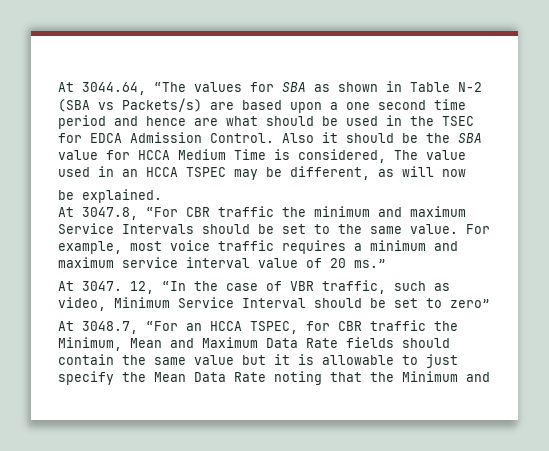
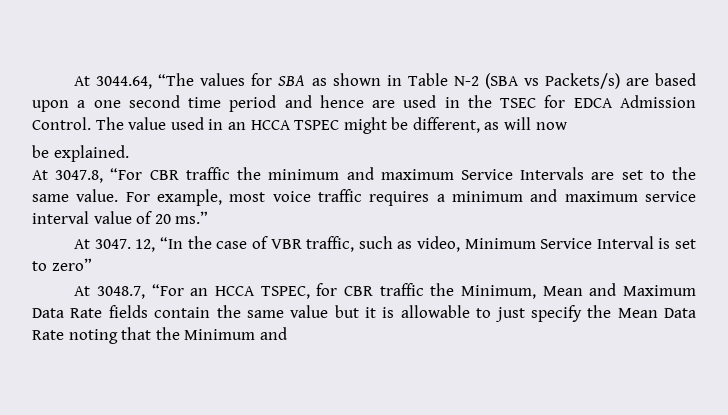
[226,116,338,126] what should be -> (396, 104) none
[282,132,482,143] [58,149,386,163] Also it should be the SBA value for HCCA Medium Time is considered, -> (91, 123) none
[234,169,258,180] may -> [343,117,387,134] might
[202,224,274,234] should be -> [591,172,615,180] are
[314,298,386,308] should be -> [658,238,671,249] is
[402,338,450,348] should -> (148, 311) none

